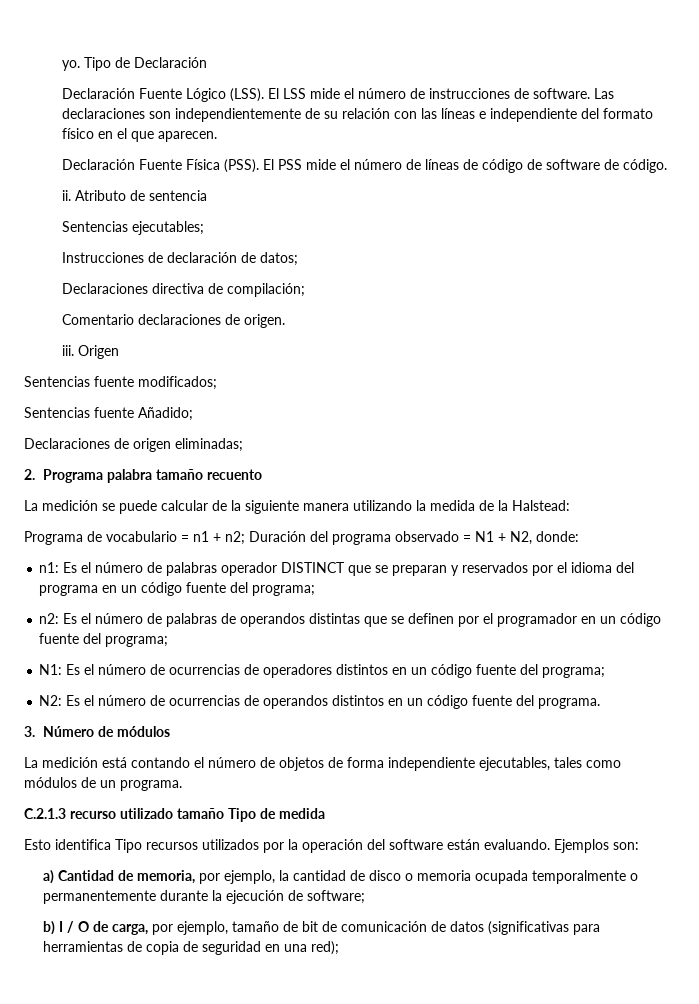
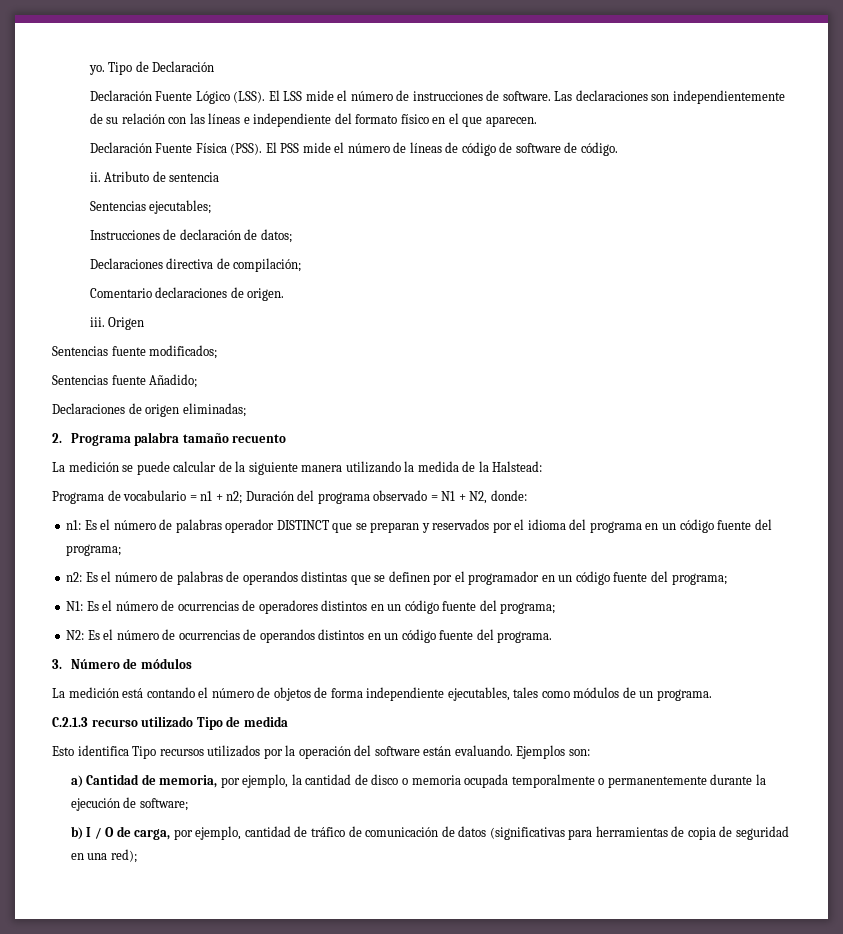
[177,808,224,819] tamaño -> (194, 721) none
[232,921,319,932] tamaño de bit -> [244,826,345,837] cantidad de tráfico

